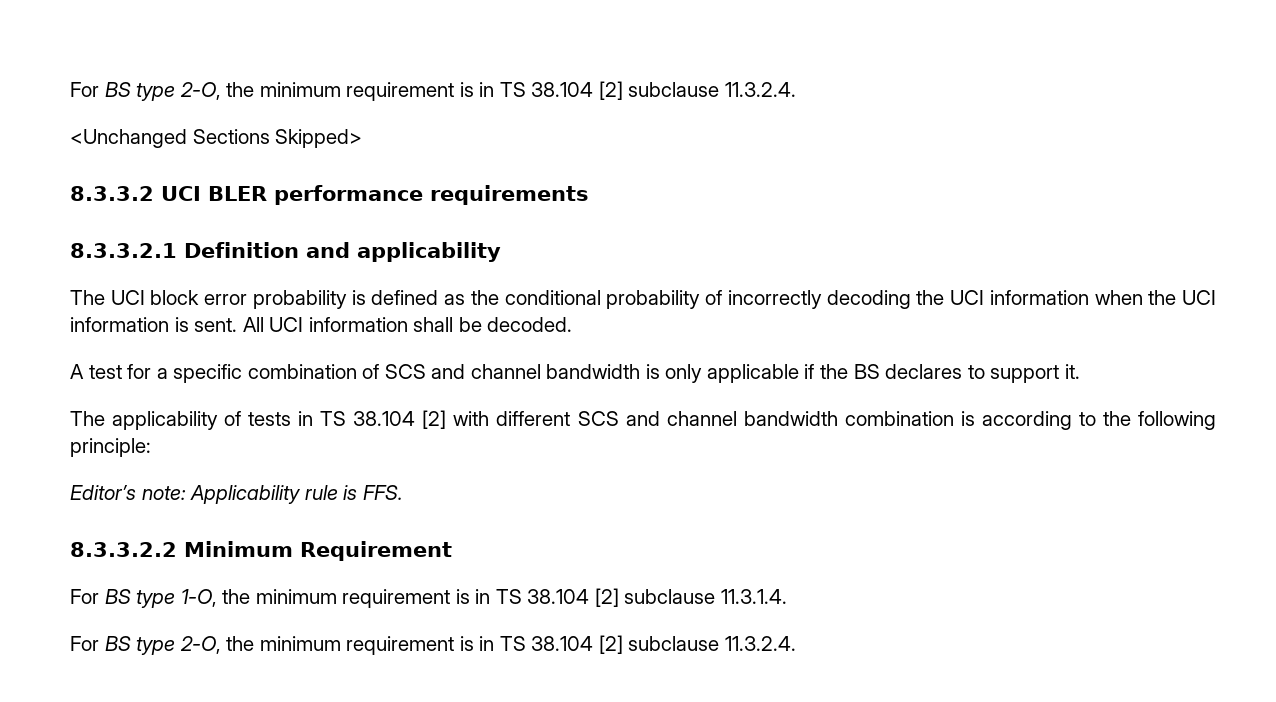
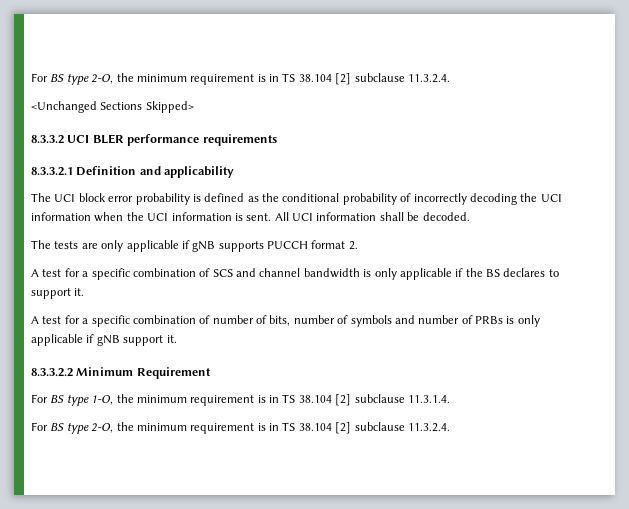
(573, 324) none -> [31,240,358,252] // The tests are only applicable if gNB supports PUCCH format 2.
[70,410,1217,430] [70,438,151,457] [70,485,403,504] The applicability of tests in TS 38.104 [2] with different SCS and channel bandwidth combination is according to the following principle: // Editor’s note: Applicability rule is FFS. -> [31,315,540,327] [31,334,177,346] A test for a specific combination of number of bits, number of symbols and number of PRBs is only applicable if gNB support it.

